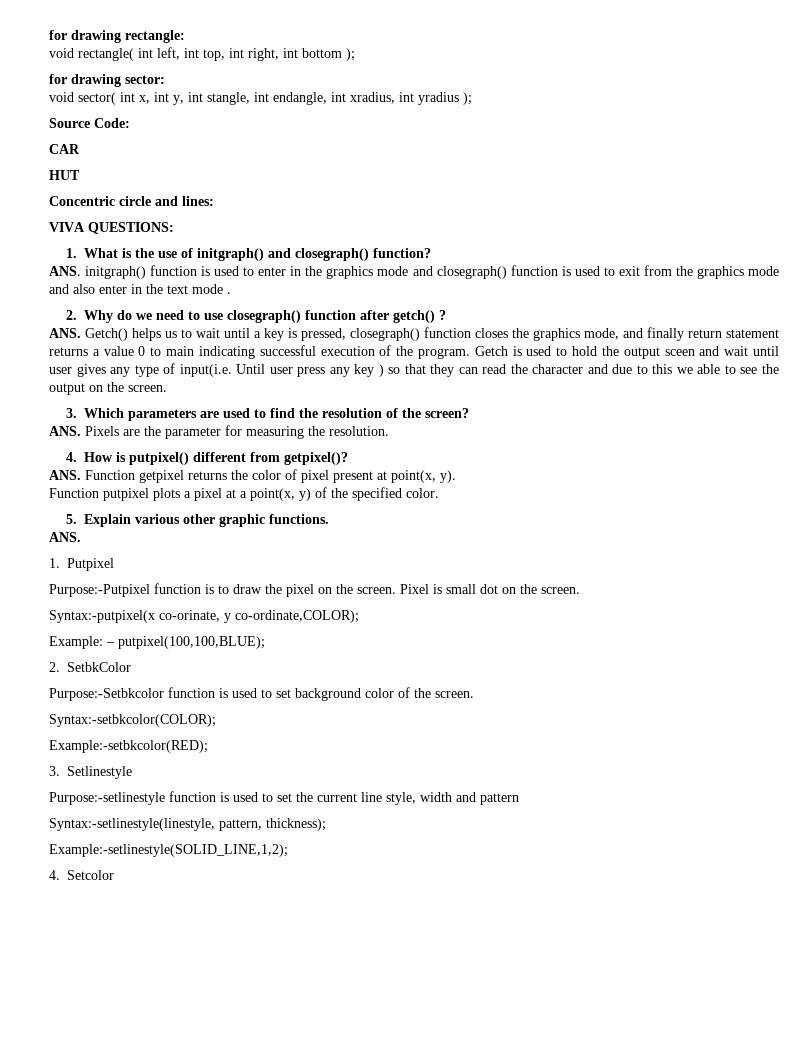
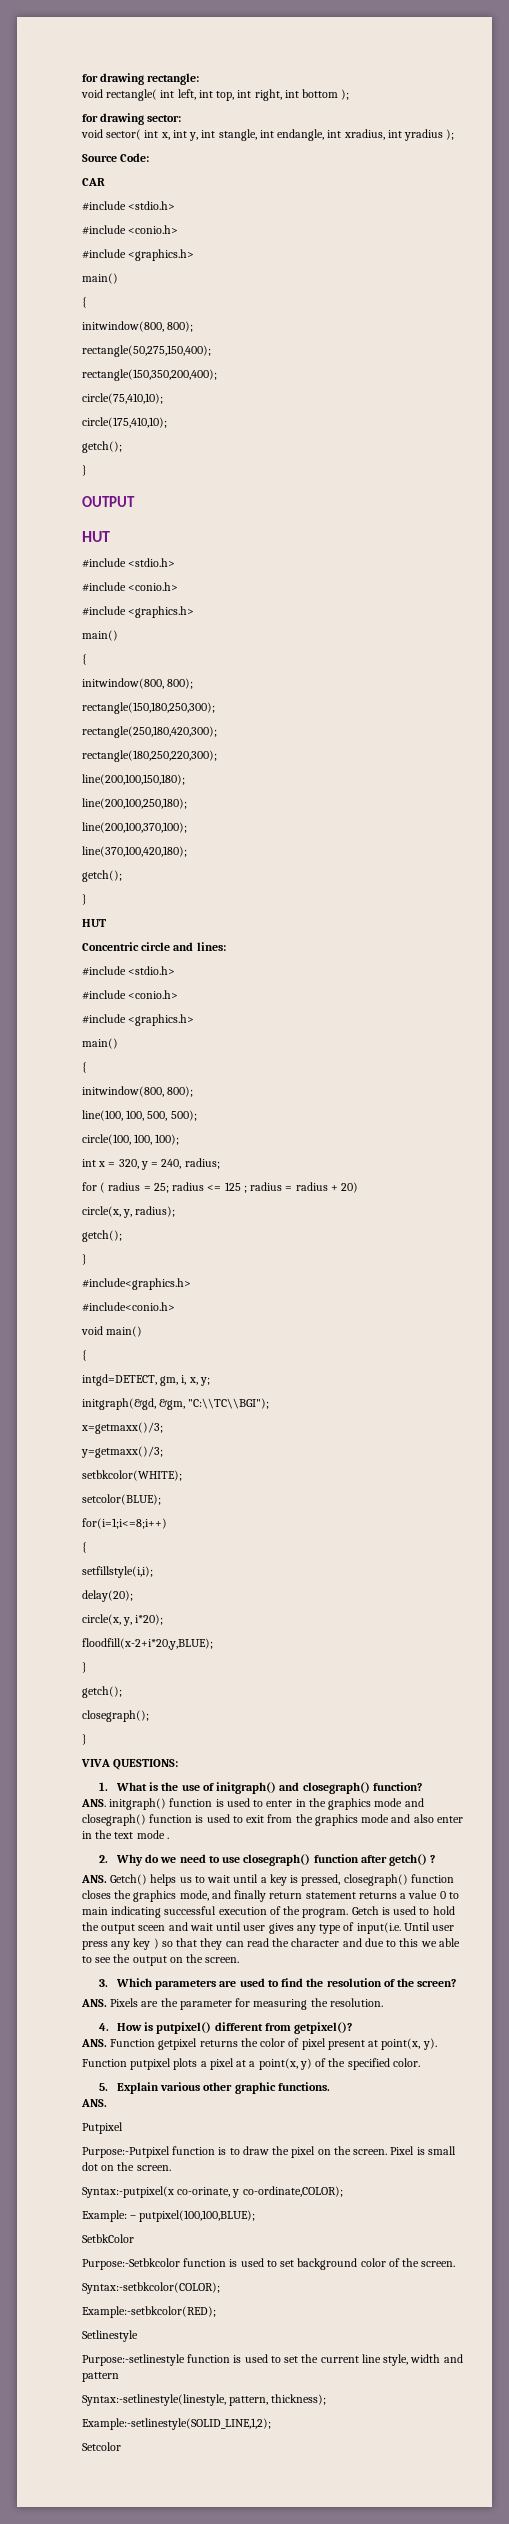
(80, 149) none -> [82,201,176,211] [82,225,179,235] [82,249,195,261] [82,273,118,284] [82,297,87,308] [82,321,194,332] [82,345,211,357] [82,369,217,381] [82,393,163,404] [82,417,167,428] [82,441,122,453] [82,465,87,476] [82,496,135,507] [82,531,110,542] [82,558,176,568] [82,582,179,592] [82,606,195,618] [82,630,118,641] [82,654,87,665] [82,678,194,689] [82,702,215,714] [82,726,217,738] [82,750,217,762] [82,774,185,785] [82,798,187,809] [82,822,187,833] [82,846,187,857] [82,870,122,882] [82,894,87,905] // #include <stdio.h> // #include <conio.h> // #include <graphics.h> // main() // { // initwindow(800, 800); // rectangle(50,275,150,400); // rectangle(150,350,200,400); // circle(75,410,10); // circle(175,410,10); // getch(); // } // OUTPUT // HUT // #include <stdio.h> // #include <conio.h> // #include <graphics.h> // main() // { // initwindow(800, 800); // rectangle(150,180,250,300); // rectangle(250,180,420,300); // rectangle(180,250,220,300); // line(200,100,150,180); // line(200,100,250,180); // line(200,100,370,100); // line(370,100,420,180); // getch(); // }
(214, 201) none -> [82,966,176,976] [82,990,179,1000] [82,1014,195,1026] [82,1038,118,1049] [82,1062,87,1073] [82,1086,194,1097] [82,1110,197,1121] [82,1134,180,1145] [82,1158,220,1170] [82,1182,359,1193] [82,1206,176,1218] [82,1230,122,1242] [82,1254,87,1265] [82,1278,191,1290] [82,1302,175,1312] [81,1326,143,1337] [82,1350,87,1361] [82,1374,210,1386] [82,1398,270,1410] [81,1422,163,1434] [81,1446,163,1458] [82,1470,182,1481] [82,1494,161,1505] [82,1518,167,1529] [82,1542,87,1553] [82,1566,153,1578] [82,1590,133,1602] [82,1614,164,1626] [82,1638,213,1650] [82,1662,87,1673] [82,1686,122,1698] [82,1710,149,1722] [82,1734,87,1745] // #include <stdio.h> // #include <conio.h> // #include <graphics.h> // main() // { // initwindow(800, 800); // line(100, 100, 500, 500); // circle(100, 100, 100); // int x = 320, y = 240, radius; // for ( radius = 25; radius <= 125 ; radius = radius + 20) // circle(x, y, radius); // getch(); // } // #include<graphics.h> // #include<conio.h> // void main() // { // intgd=DETECT, gm, i, x, y; // initgraph(&gd, &gm, "C:\\TC\\BGI"); // x=getmaxx()/3; // y=getmaxx()/3; // setbkcolor(WHITE); // setcolor(BLUE); // for(i=1;i<=8;i++) // { // setfillstyle(i,i); // delay(20); // circle(x, y, i*20); // floodfill(x-2+i*20,y,BLUE); // } // getch(); // closegraph(); // }
[49,558,60,568] 1. -> (107, 2103) none
[49,662,60,672] 2. -> (256, 2216) none
[49,766,60,776] 3. -> (216, 2312) none
[49,870,60,880] 4. -> (271, 2424) none

